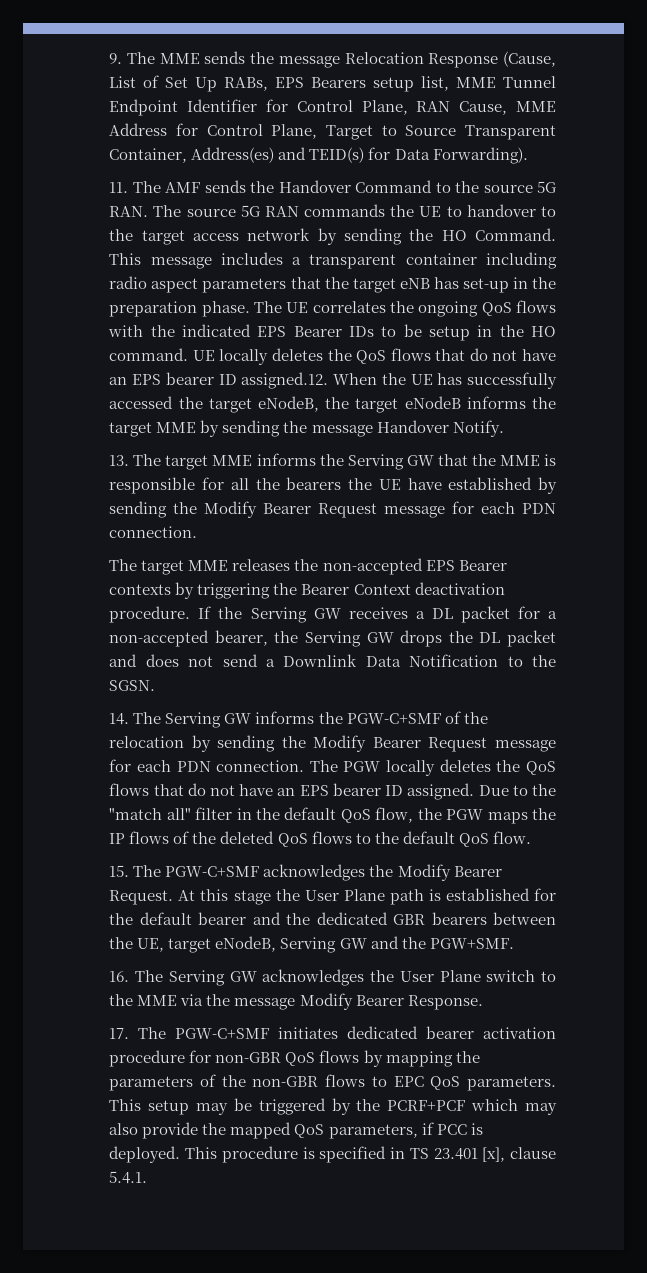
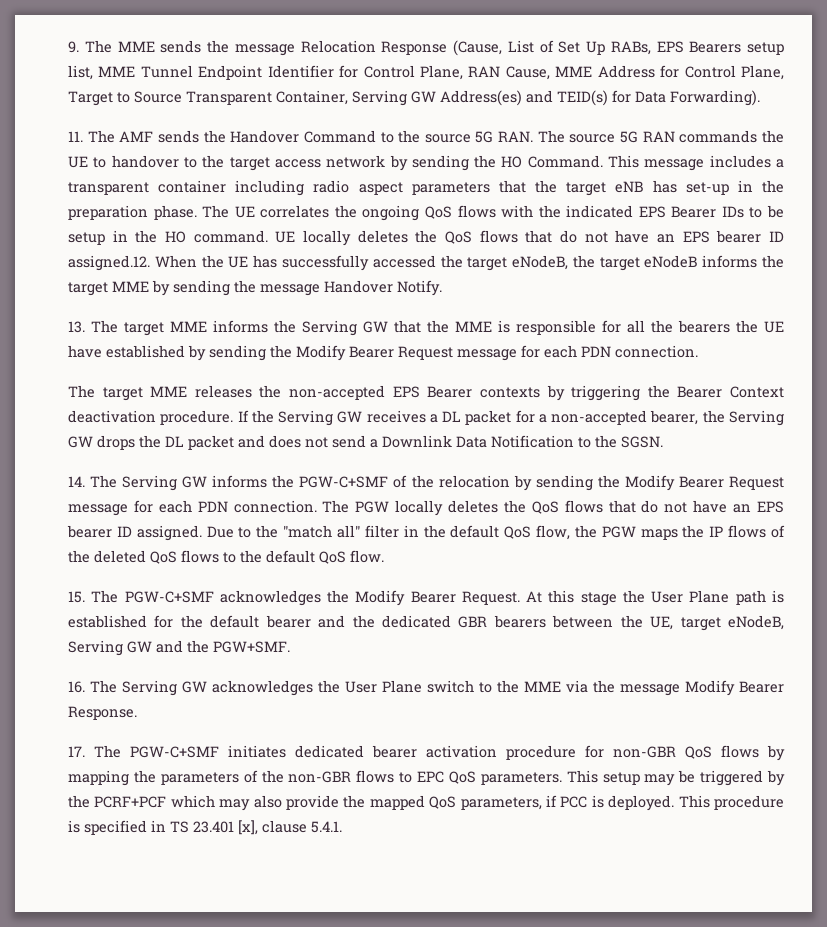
(188, 155) none -> [351,90,436,106] Serving GW

